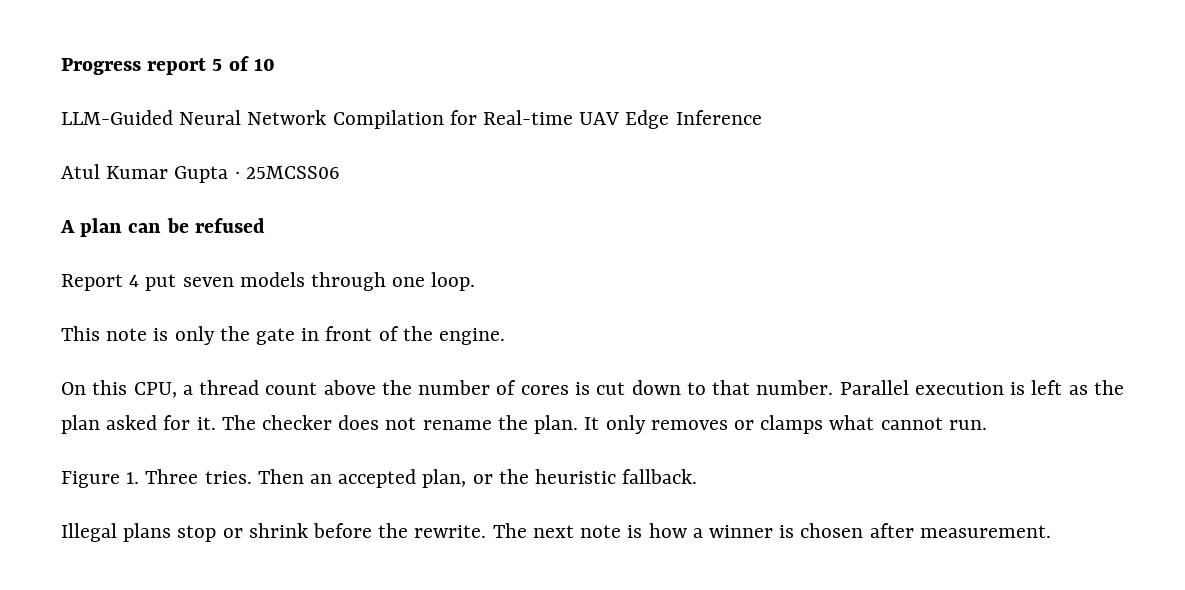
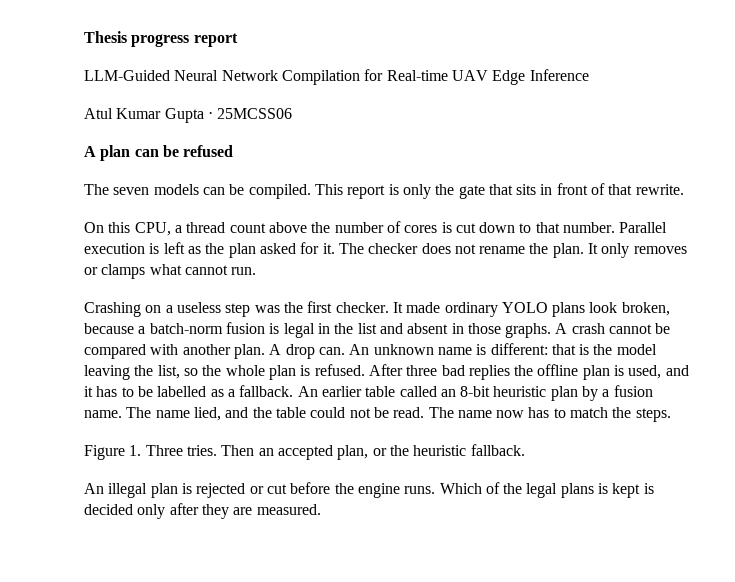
[61,56,275,75] Progress report 5 of 10 -> [84,31,238,47] Thesis progress report
[61,272,476,291] [61,326,148,341] Report 4 put seven models through one loop. // This note -> [84,184,386,199] The seven models can be compiled. This report
(296, 336) none -> [488,184,537,195] that sits
[402,326,506,345] the engine. -> [608,184,684,195] that rewrite.
(987, 425) none -> [84,301,670,317] [84,322,671,338] [84,343,657,359] [84,364,689,380] [84,385,653,401] [84,407,671,422] // Crashing on a useless step was the first checker. It made ordinary YOLO plans look broken, because a batch-norm fusion is legal in the list and absent in those graphs. A crash cannot be compared with another plan. A drop can. An unknown name is different: that is the model leaving the list, so the whole plan is refused. After three bad replies the offline plan is used, and it has to be labelled as a fallback. An earlier table called an 8-bit heuristic plan by a fusion name. The name lied, and the table could not be read. The name now has to match the steps.
[61,523,1051,542] Illegal plans stop or shrink before the rewrite. The next note is how a winner is chosen after measurement. -> [84,482,654,498] [84,503,321,519] An illegal plan is rejected or cut before the engine runs. Which of the legal plans is kept is decided only after they are measured.

